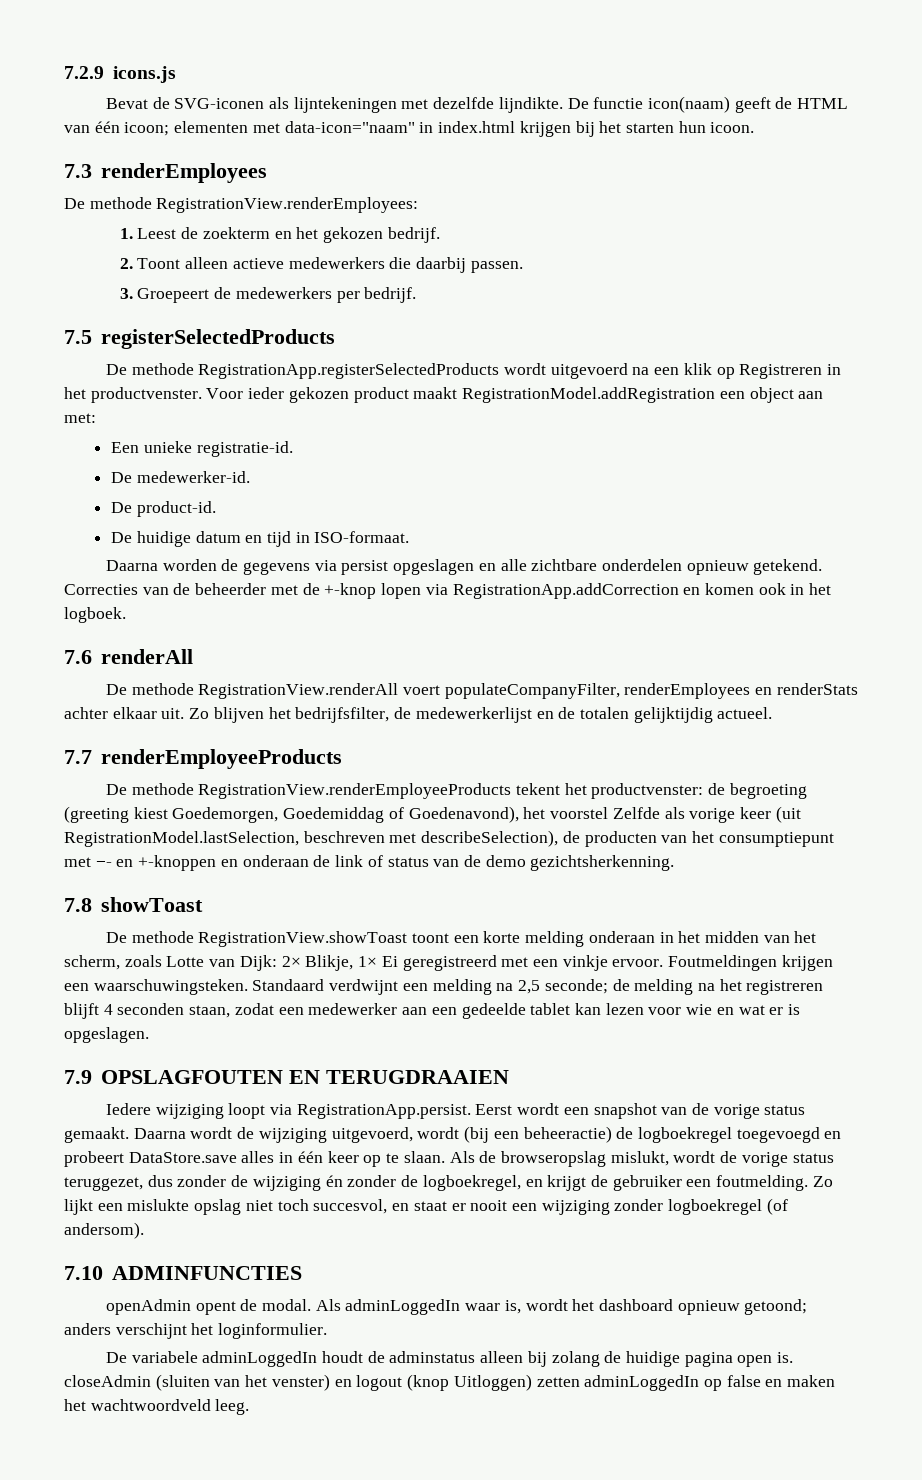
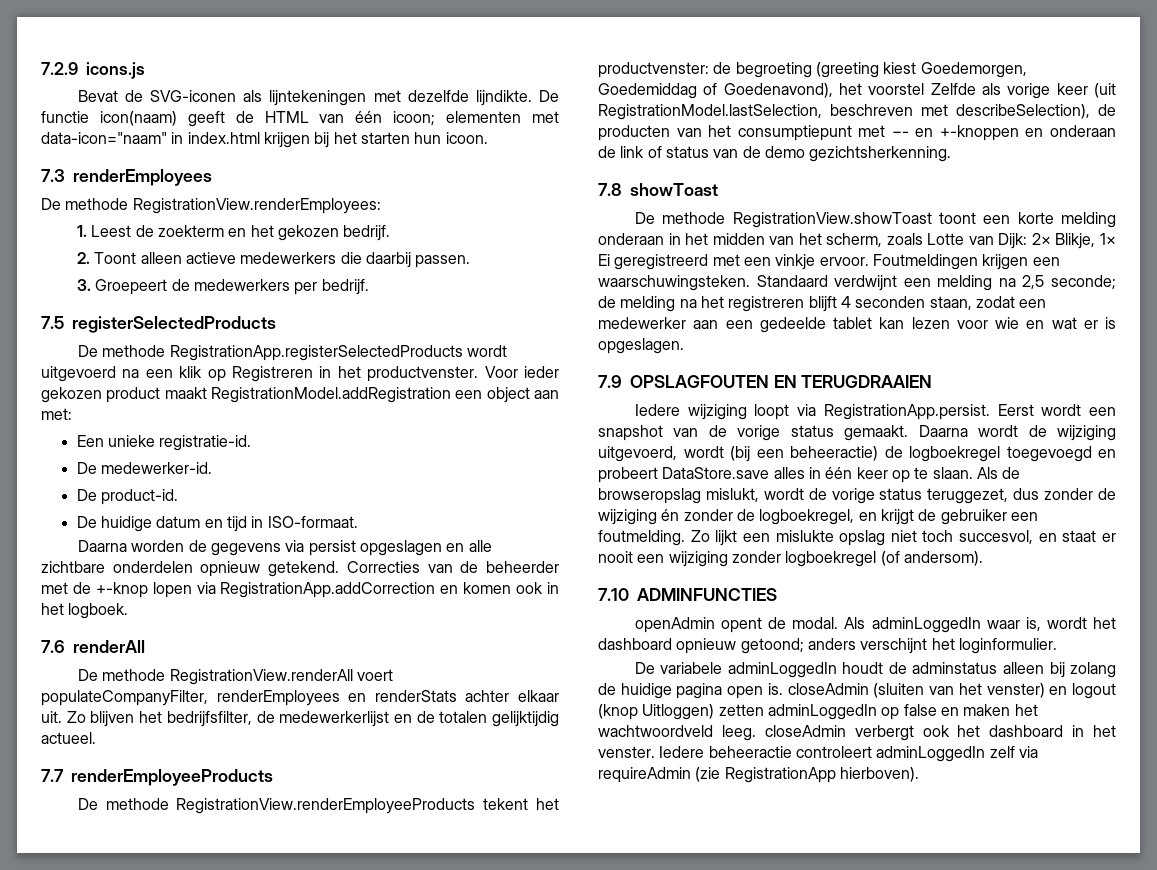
(250, 1407) none -> [764,725,1116,741] [598,746,1038,762] [598,767,919,783] closeAdmin verbergt ook het dashboard in het venster. Iedere beheeractie controleert adminLoggedIn zelf via requireAdmin (zie RegistrationApp hierboven).

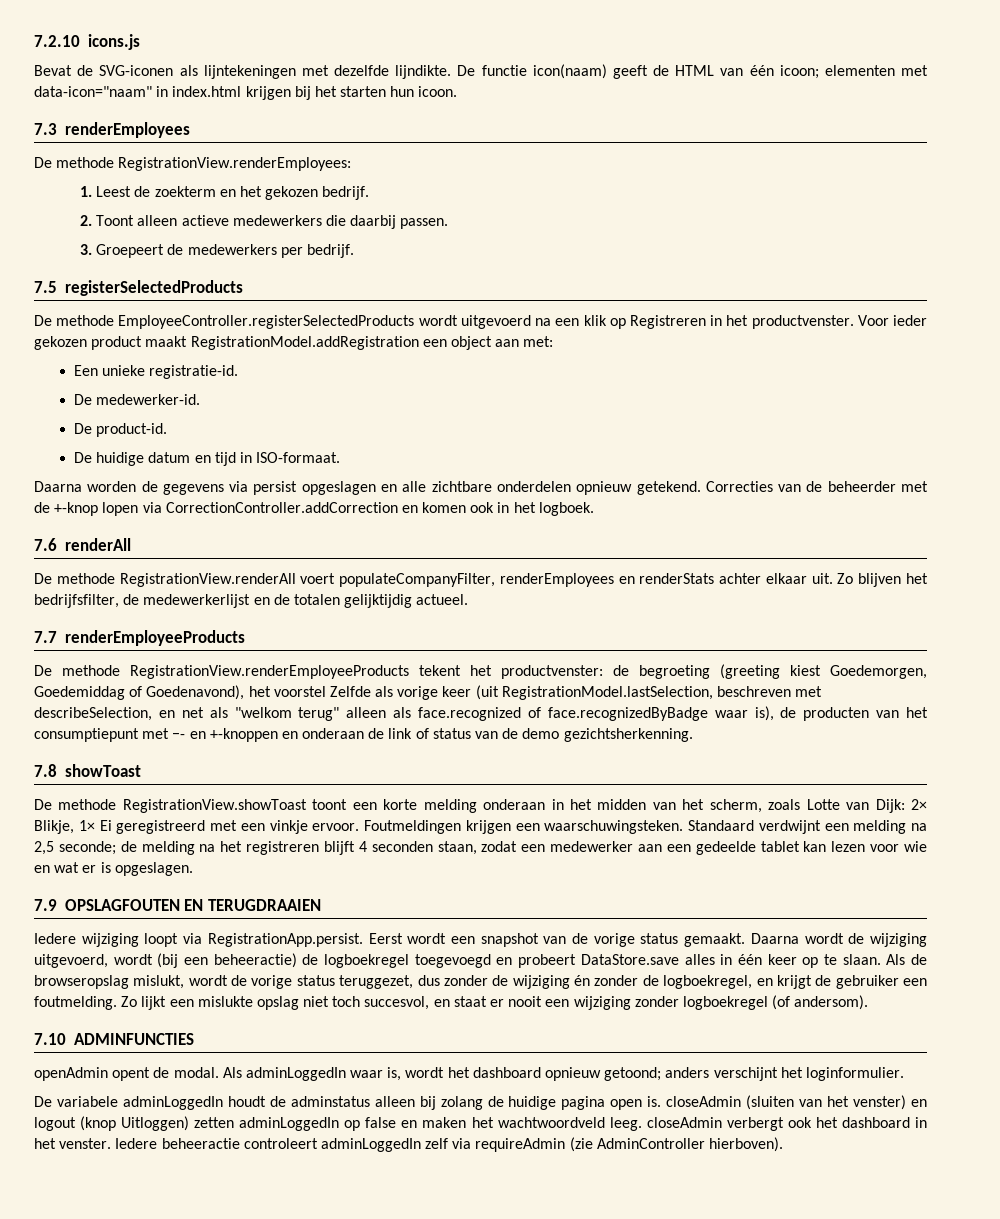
[41,62,78,75] 7.2.9 -> [34,35,80,47] 7.2.10
[169,345,463,361] RegistrationApp.registerSelectedProducts -> [118,315,415,329] EmployeeController.registerSelectedProducts
[220,582,436,598] RegistrationApp.addCorrection -> [165,502,398,513] CorrectionController.addCorrection
[956,104,1090,119] describeSelection), -> [34,706,774,721] describeSelection, en net als "welkom terug" alleen als face.recognized of face.recognizedByBadge waar is),
[724,767,836,783] RegistrationApp -> [596,1138,705,1149] AdminController

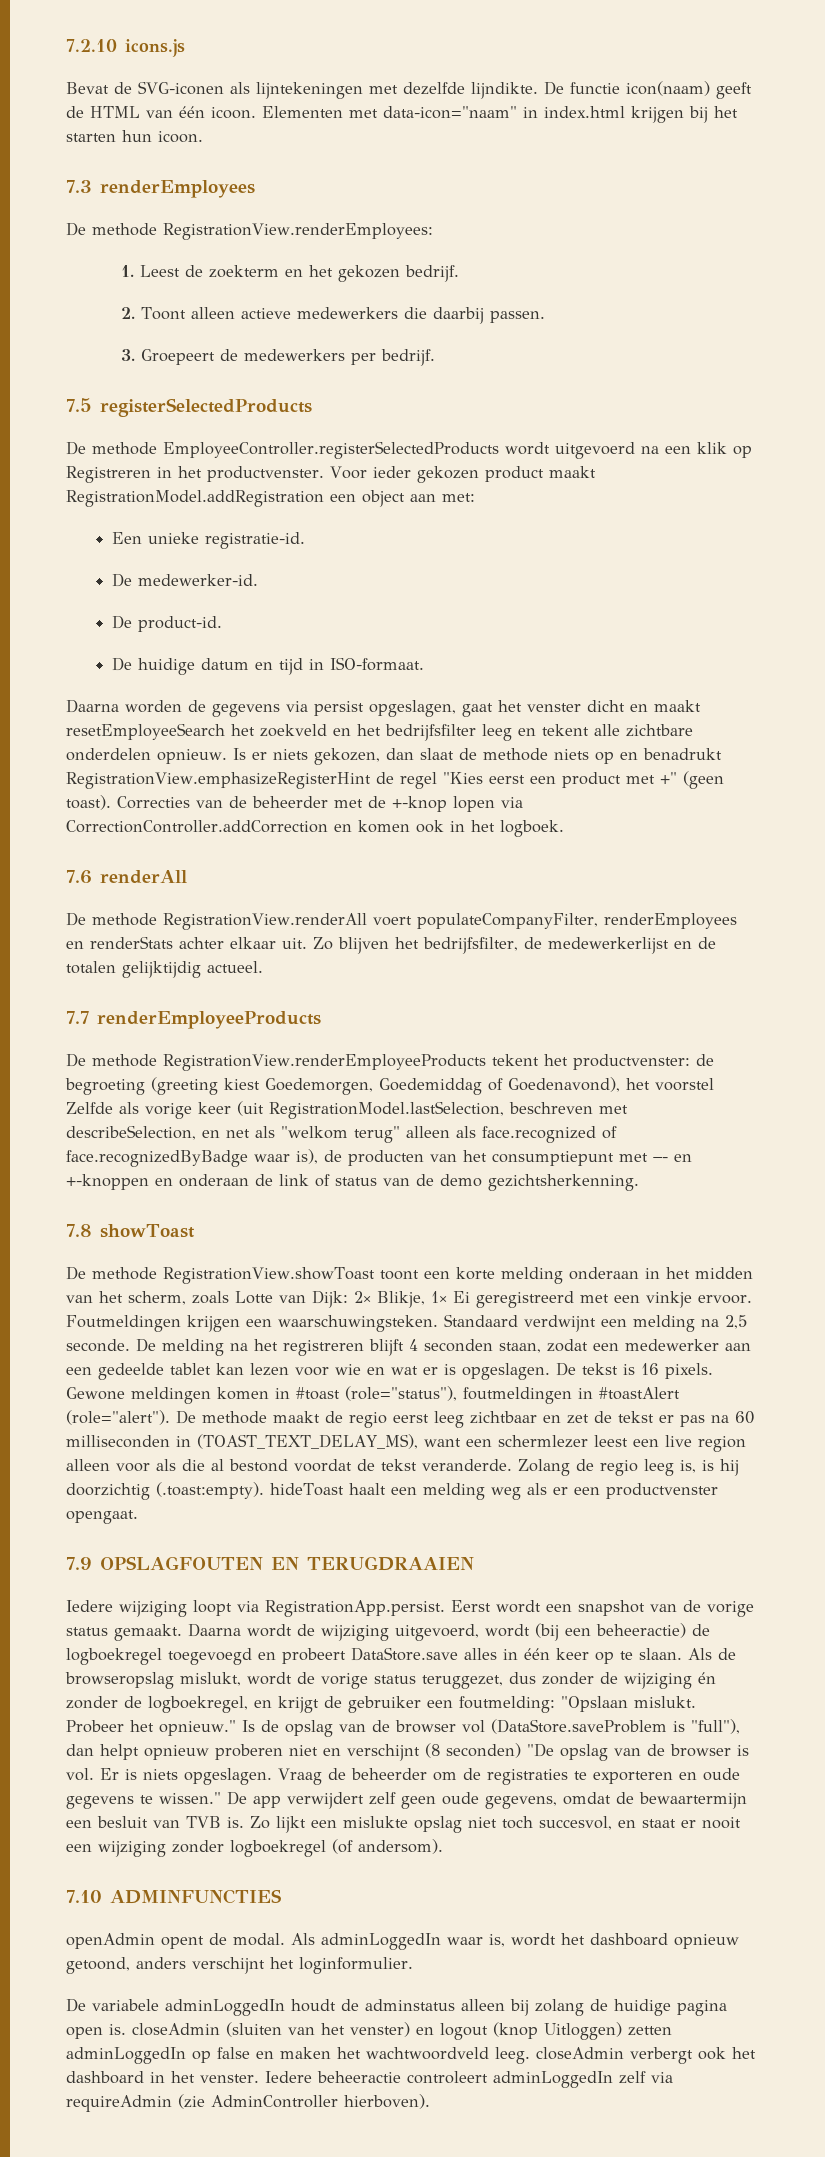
[779,65,895,79] icoon; elementen -> [211,106,343,119] icoon. Elementen
[301,481,701,495] opgeslagen en alle zichtbare onderdelen opnieuw getekend. -> [369,700,701,717] [66,723,693,741] [66,748,722,765] [66,771,724,789] [66,795,111,810] opgeslagen, gaat het venster dicht en maakt resetEmployeeSearch het zoekveld en het bedrijfsfilter leeg en tekent alle zichtbare onderdelen opnieuw. Is er niets gekozen, dan slaat de methode niets op en benadrukt RegistrationView.emphasizeRegisterHint de regel "Kies eerst een product met +" (geen toast).
[58,841,137,855] seconde; de -> [66,1338,156,1352] seconde. De
(193, 869) none -> [556,1362,713,1379] [66,1386,680,1404] [66,1410,754,1428] [66,1434,746,1452] [66,1459,739,1476] [66,1482,718,1500] [66,1510,138,1524] De tekst is 16 pixels. Gewone meldingen komen in #toast (role="status"), foutmeldingen in #toastAlert (role="alert"). De methode maakt de regio eerst leeg zichtbaar en zet de tekst er pas na 60 milliseconden in (TOAST_TEXT_DELAY_MS), want een schermlezer leest een live region alleen voor als die al bestond voordat de tekst veranderde. Zolang de regio leeg is, is hij doorzichtig (.toast:empty). hideToast haalt een melding weg als er een productvenster opengaat.
[34,996,117,1010] foutmelding. -> [459,1696,696,1713] [66,1719,740,1737] [66,1743,749,1761] [66,1768,740,1785] [66,1791,747,1809] [66,1816,244,1828] foutmelding: "Opslaan mislukt. Probeer het opnieuw." Is de opslag van de browser vol (DataStore.saveProblem is "full"), dan helpt opnieuw proberen niet en verschijnt (8 seconden) "De opslag van de browser is vol. Er is niets opgeslagen. Vraag de beheerder om de registraties te exporteren en oude gegevens te wissen." De app verwijdert zelf geen oude gegevens, omdat de bewaartermijn een besluit van TVB is.
[604,1067,662,1081] getoond; -> [66,1957,130,1974] getoond,

